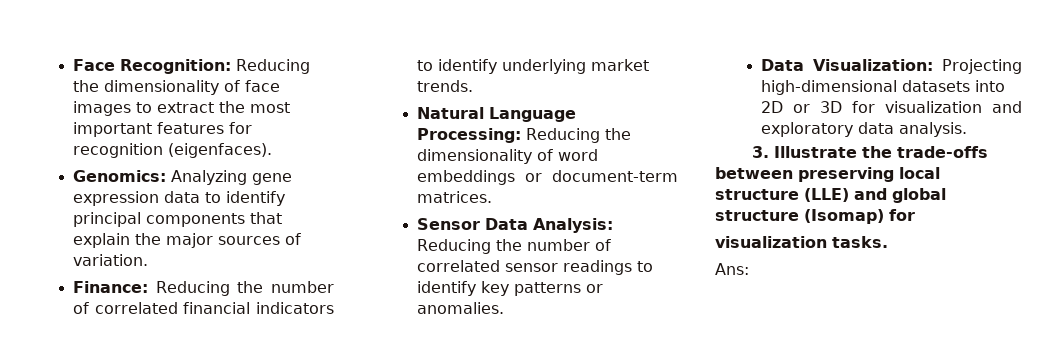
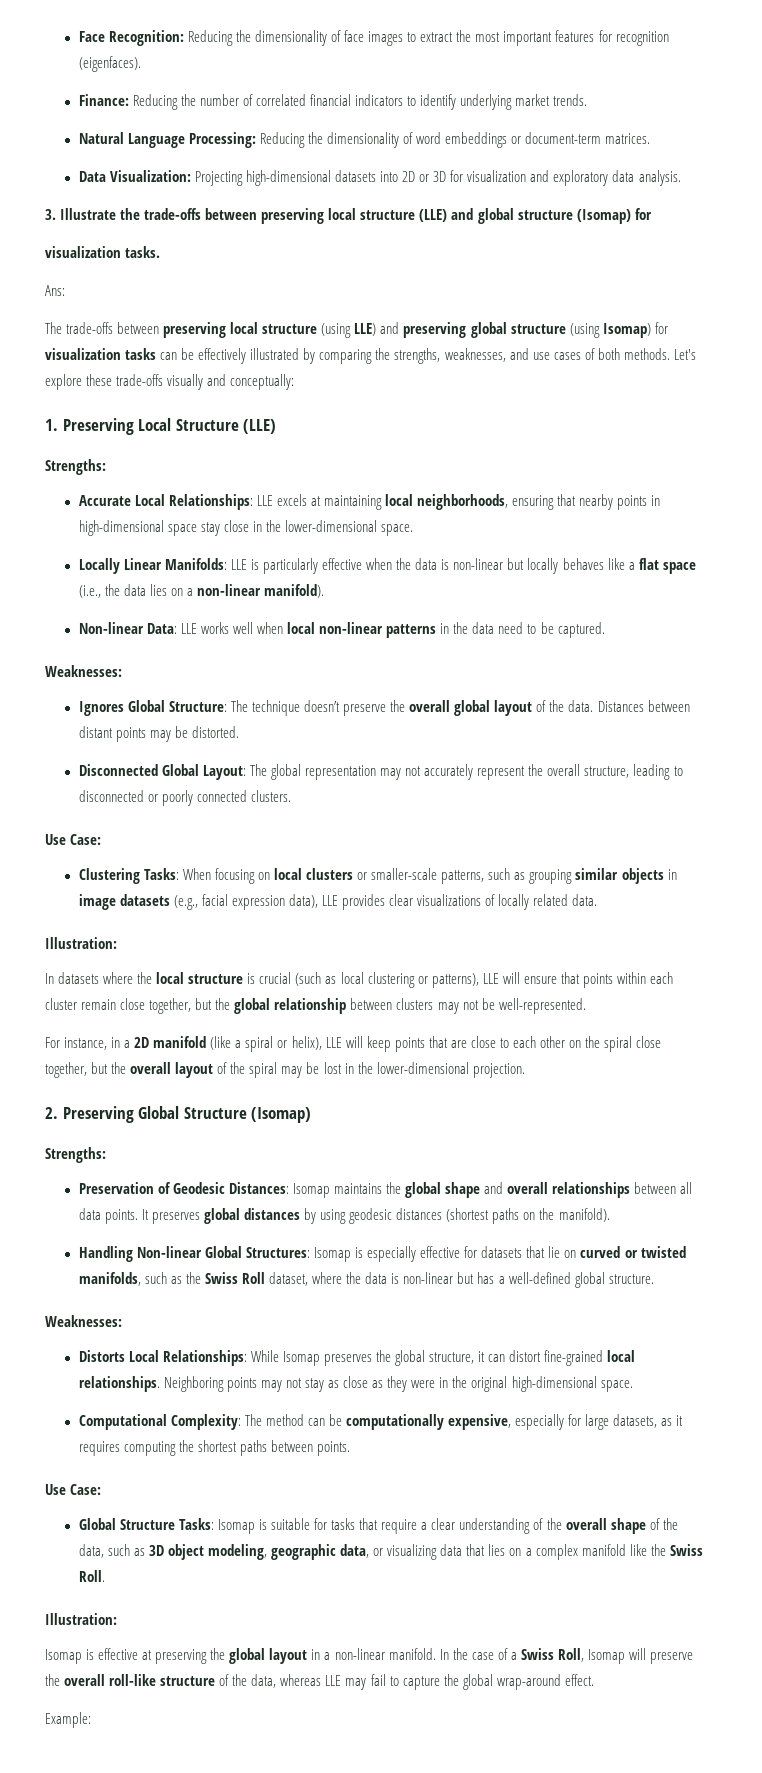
[73,170,293,185] [73,191,286,206] [73,212,283,227] [73,233,302,248] [73,254,149,266] // Genomics: Analyzing gene expression data to identify principal components that explain the major sources of variation. -> (141, 64) none
[417,218,614,233] [417,239,612,254] [417,260,654,275] [417,281,604,296] [417,302,505,314] // Sensor Data Analysis: Reducing the number of correlated sensor readings to identify key patterns or anomalies. -> (651, 138) none
(749, 269) none -> [45,322,668,338] [45,348,696,364] [45,374,295,390] [45,418,277,435] [45,459,106,475] [78,494,661,510] [78,520,414,536] [78,558,696,574] [78,584,325,598] [78,622,605,638] [45,665,122,677] [78,700,690,716] [78,726,240,742] [78,764,683,780] [78,790,292,806] [45,834,102,845] [78,868,677,884] [78,894,598,910] [45,937,117,949] [45,972,673,988] [45,998,586,1014] [45,1036,662,1052] [45,1062,525,1078] [45,1106,312,1123] [45,1147,106,1163] [78,1182,693,1198] [78,1208,610,1224] [78,1246,686,1262] [78,1272,654,1288] [45,1315,122,1327] [78,1350,636,1366] [78,1376,633,1392] [78,1414,684,1430] [78,1440,351,1456] [45,1484,102,1495] [78,1518,678,1534] [78,1544,703,1560] [78,1570,105,1582] [45,1613,117,1625] [45,1648,694,1664] [45,1674,594,1690] [45,1712,91,1728] // The trade-offs between preserving local structure (using LLE) and preserving global structure (using Isomap) for visualization tasks can be effectively illustrated by comparing the strengths, weaknesses, and use cases of both methods. Let's explore these trade-offs visually and conceptually: // 1. Preserving Local Structure (LLE) // Strengths: // Accurate Local Relationships: LLE excels at maintaining local neighborhoods, ensuring that nearby points in high-dimensional space stay close in the lower-dimensional space. // Locally Linear Manifolds: LLE is particularly effective when the data is non-linear but locally behaves like a flat space (i.e., the data lies on a non-linear manifold). // Non-linear Data: LLE works well when local non-linear patterns in the data need to be captured. // Weaknesses: // Ignores Global Structure: The technique doesn’t preserve the overall global layout of the data. Distances between distant points may be distorted. // Disconnected Global Layout: The global representation may not accurately represent the overall structure, leading to disconnected or poorly connected clusters. // Use Case: // Clustering Tasks: When focusing on local clusters or smaller-scale patterns, such as grouping similar objects in image datasets (e.g., facial expression data), LLE provides clear visualizations of locally related data. // Illustration: // In datasets where the local structure is crucial (such as local clustering or patterns), LLE will ensure that points within each cluster remain close together, but the global relationship between clusters may not be well-represented. // For instance, in a 2D manifold (like a spiral or helix), LLE will keep points that are close to each other on the spiral close together, but the overall layout of the spiral may be lost in the lower-dimensional projection. // 2. Preserving Global Structure (Isomap) // Strengths: // Preservation of Geodesic Distances: Isomap maintains the global shape and overall relationships between all data points. It preserves global distances by using geodesic distances (shortest paths on the manifold). // Handling Non-linear Global Structures: Isomap is especially effective for datasets that lie on curved or twisted manifolds, such as the Swiss Roll dataset, where the data is non-linear but has a well-defined global structure. // Weaknesses: // Distorts Local Relationships: While Isomap preserves the global structure, it can distort fine-grained local relationships. Neighboring points may not stay as close as they were in the original high-dimensional space. // Computational Complexity: The method can be computationally expensive, especially for large datasets, as it requires computing the shortest paths between points. // Use Case: // Global Structure Tasks: Isomap is suitable for tasks that require a clear understanding of the overall shape of the data, such as 3D object modeling, geographic data, or visualizing data that lies on a complex manifold like the Swiss Roll. // Illustration: // Isomap is effective at preserving the global layout in a non-linear manifold. In the case of a Swiss Roll, Isomap will preserve the overall roll-like structure of the data, whereas LLE may fail to capture the global wrap-around effect. // Example:

